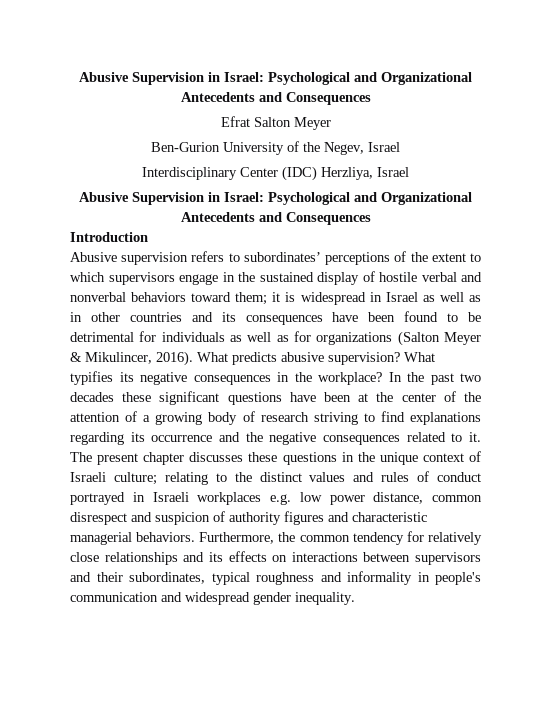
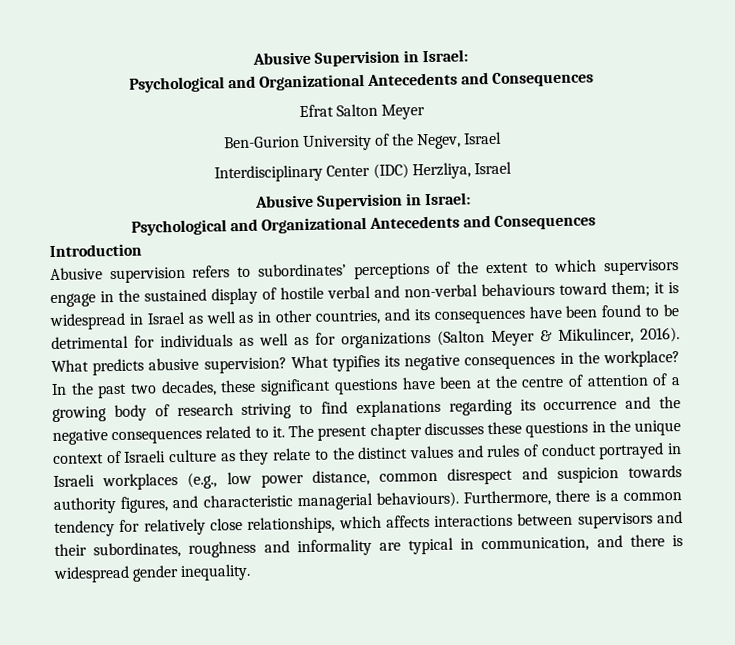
[79,72,264,85] Abusive Supervision in Israel: -> [251,49,469,67] Abusive Supervision in Israel: //
(264, 197) none -> (472, 199) //
[70,292,187,302] nonverbal behaviors -> [404,283,555,298] non-verbal behaviours
[129,312,182,322] countries -> [315,309,381,325] countries,
[70,392,114,402] decades -> [160,380,217,397] decades,
[401,391,481,402] center of the -> [521,374,584,388] centre of
[113,472,208,485] culture; relating -> [169,447,312,466] culture as they relate
[270,494,291,505] e.g. -> [187,472,218,489] (e.g.,
[213,511,427,525] [70,532,296,545] of authority figures and characteristic managerial behaviors. Furthermore, the -> [628,465,682,478] [53,489,619,515] towards authority figures, and characteristic managerial behaviours). Furthermore, there is a
[104,551,288,565] relationships and its effects on -> [247,515,430,534] relationships, which affects
[211,572,250,585] typical -> (182, 550) none
[417,572,481,585] [70,592,182,602] in people's communication and -> [378,534,683,555] are typical in communication, and there is

